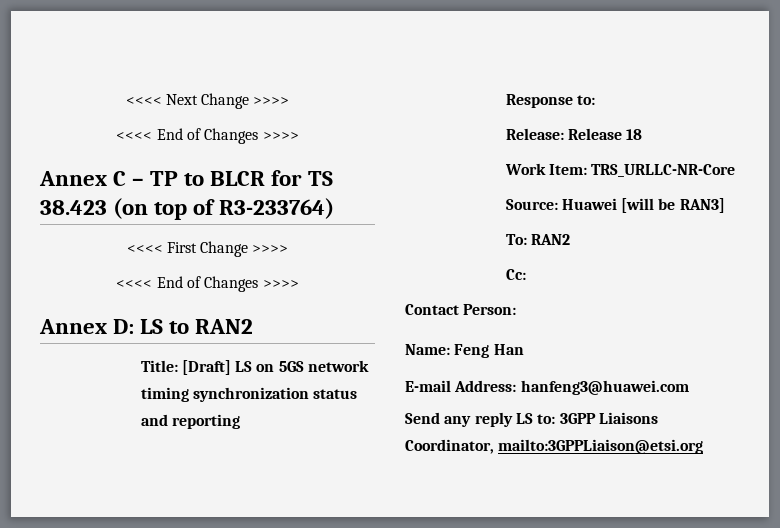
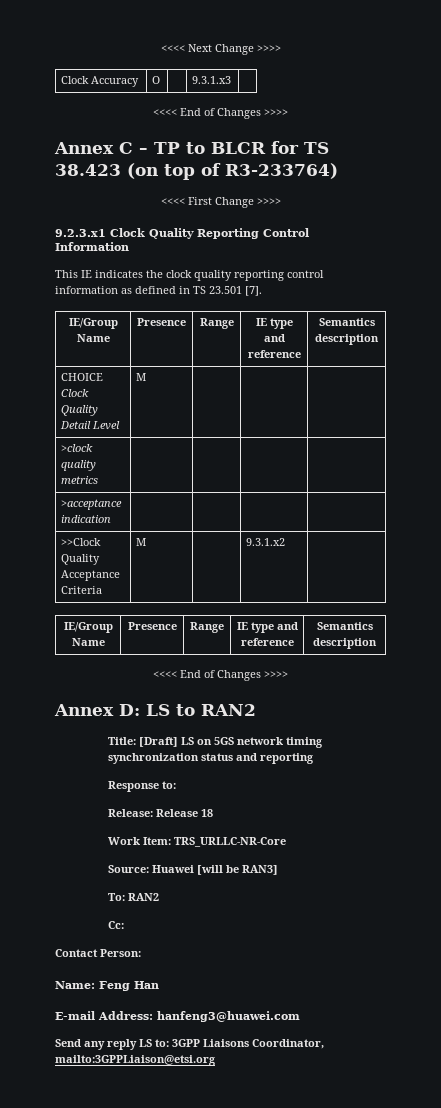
(290, 101) none -> [61,76,140,87] [152,76,161,84] [192,76,232,84] // Clock Accuracy | O | | 9.3.1.x3 |
(289, 249) none -> [55,228,309,239] [55,242,129,251] [55,270,324,281] [55,286,262,296] [68,318,118,329] [76,334,110,342] [137,318,186,326] [199,318,234,329] [255,318,293,329] [263,334,285,342] [247,350,301,358] [318,318,375,326] [315,334,379,345] [61,373,104,381] [61,389,90,397] [61,405,99,416] [60,421,121,430] [136,373,147,381] [61,444,94,452] [61,460,97,471] [61,476,99,484] [61,499,123,510] [61,515,112,523] [61,538,102,546] [61,554,101,565] [61,570,121,581] [61,586,103,594] [136,538,147,546] [246,538,286,546] [63,622,113,633] [71,638,105,646] [127,622,177,630] [190,622,224,633] [236,622,298,633] [240,638,294,646] [316,622,373,630] [313,638,377,649] // 9.2.3.x1 Clock Quality Reporting Control Information // This IE indicates the clock quality reporting control information as defined in TS 23.501 [7]. // IE/Group Name | Presence | Range | IE type and reference | Semantics description // CHOICE Clock Quality Detail Level | M | | | // >clock quality metrics | | | | // >acceptance indication | | | | // >>Clock Quality Acceptance Criteria | M | | 9.3.1.x2 | // IE/Group Name | Presence | Range | IE type and reference | Semantics description

